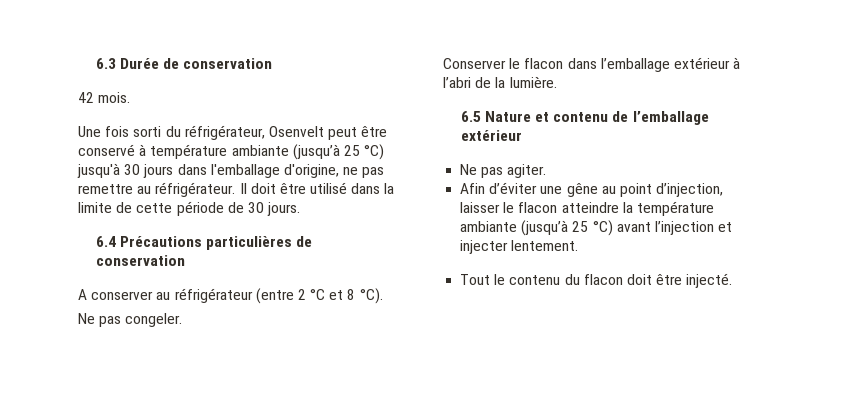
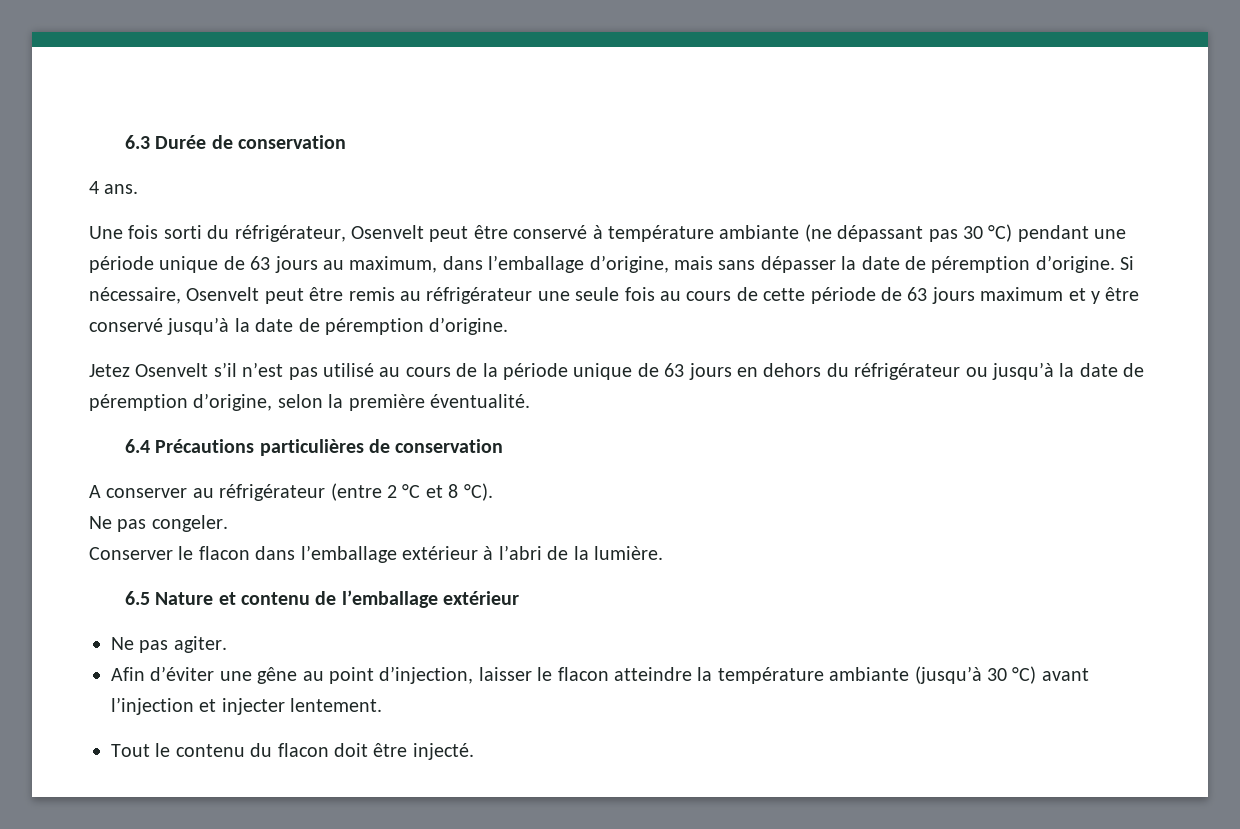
[78,92,131,103] 42 mois. -> [89,181,139,194] 4 ans.
[292,144,385,160] [77,163,385,178] [78,182,395,197] [78,201,301,216] (jusqu’à 25 °C) jusqu'à 30 jours dans l'emballage d'origine, ne pas remettre au réfrigérateur. Il doit être utilisé dans la limite de cette période de 30 jours. -> [804,224,1127,242] [89,255,1135,273] [89,287,1140,304] [89,317,509,335] [89,362,1145,380] [89,393,530,411] (ne dépassant pas 30 °C) pendant une période unique de 63 jours au maximum, dans l’emballage d’origine, mais sans dépasser la date de péremption d’origine. Si nécessaire, Osenvelt peut être remis au réfrigérateur une seule fois au cours de cette période de 63 jours maximum et y être conservé jusqu’à la date de péremption d’origine. // Jetez Osenvelt s’il n’est pas utilisé au cours de la période unique de 63 jours en dehors du réfrigérateur ou jusqu’à la date de péremption d’origine, selon la première éventualité.
[572,221,589,232] 25 -> [986,668,1007,681] 30

